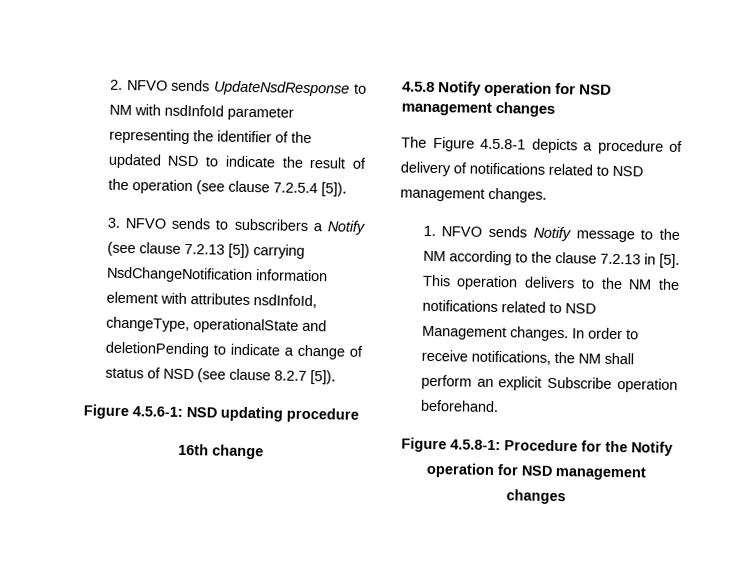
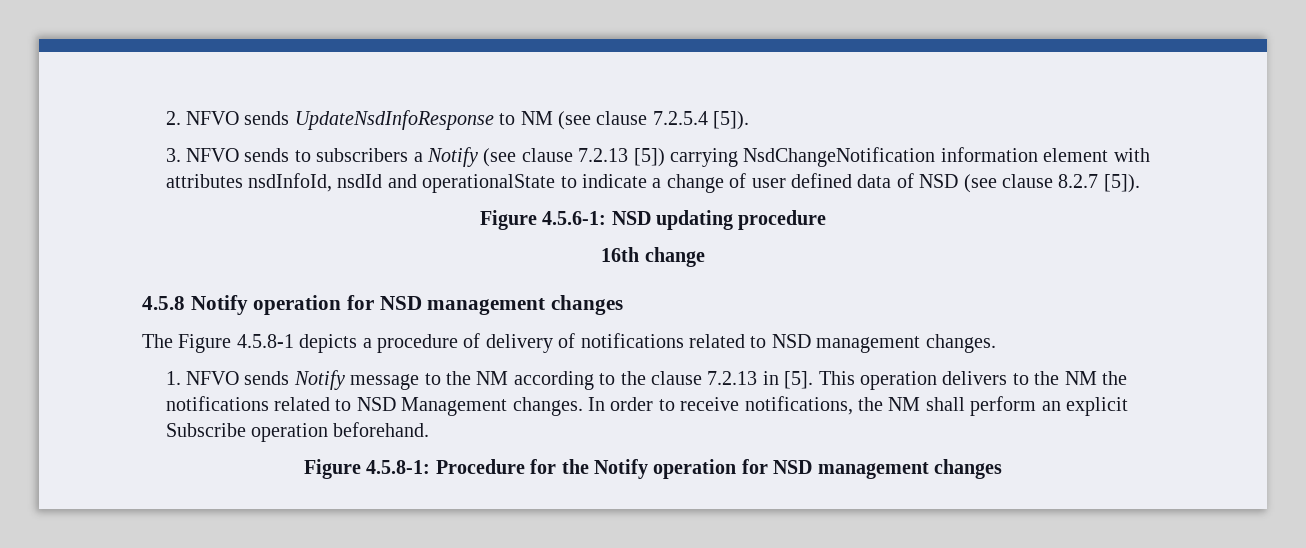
[214,80,351,97] UpdateNsdResponse -> [294,110,494,130] UpdateNsdInfoResponse
[133,104,294,121] [108,128,312,145] [107,153,366,169] [107,178,193,195] with nsdInfoId parameter representing the identifier of the updated NSD to indicate the result of the operation -> (553, 118) none
[105,316,327,334] [104,341,209,358] changeType, operationalState and deletionPending -> [337,174,556,193] nsdId and operationalState
[104,367,144,379] status -> [751,173,892,188] user defined data

